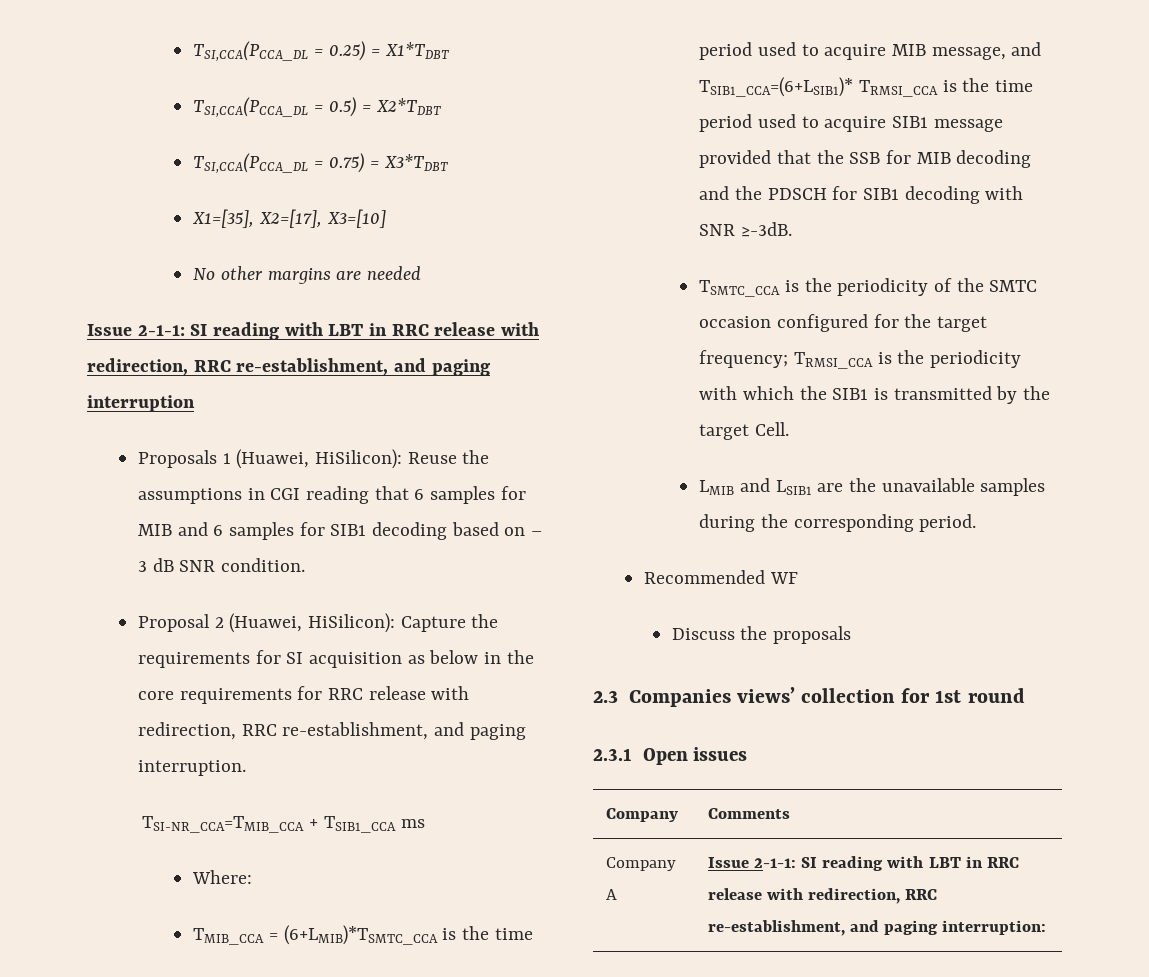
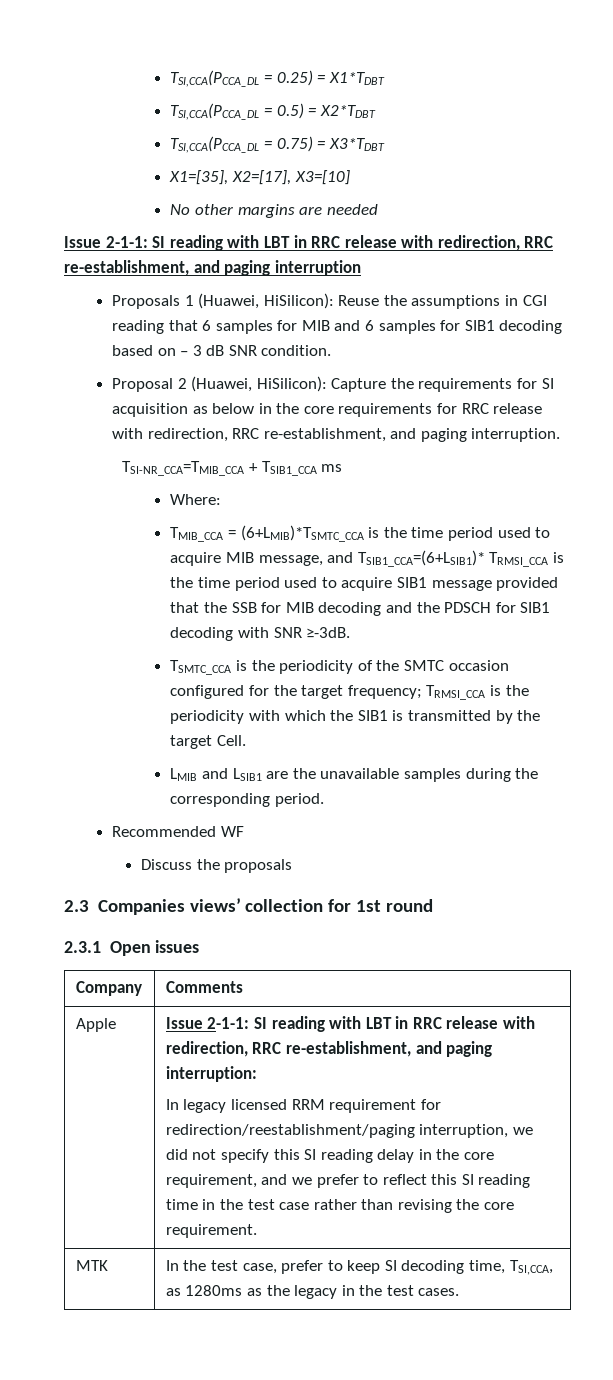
[605,857,676,871] [605,889,617,900] Company A -> [75,1018,116,1032] Apple
(1047, 927) none -> [165,1099,441,1113] [165,1124,533,1138] [165,1149,495,1163] [165,1174,531,1188] [165,1199,515,1213] [165,1224,257,1238] [75,1260,108,1271] [165,1260,553,1275] [165,1285,460,1299] // In legacy licensed RRM requirement for redirection/reestablishment/paging interruption, we did not specify this SI reading delay in the core requirement, and we prefer to reflect this SI reading time in the test case rather than revising the core requirement. // MTK | In the test case, prefer to keep SI decoding time, TSI,CCA, as 1280ms as the legacy in the test cases.

